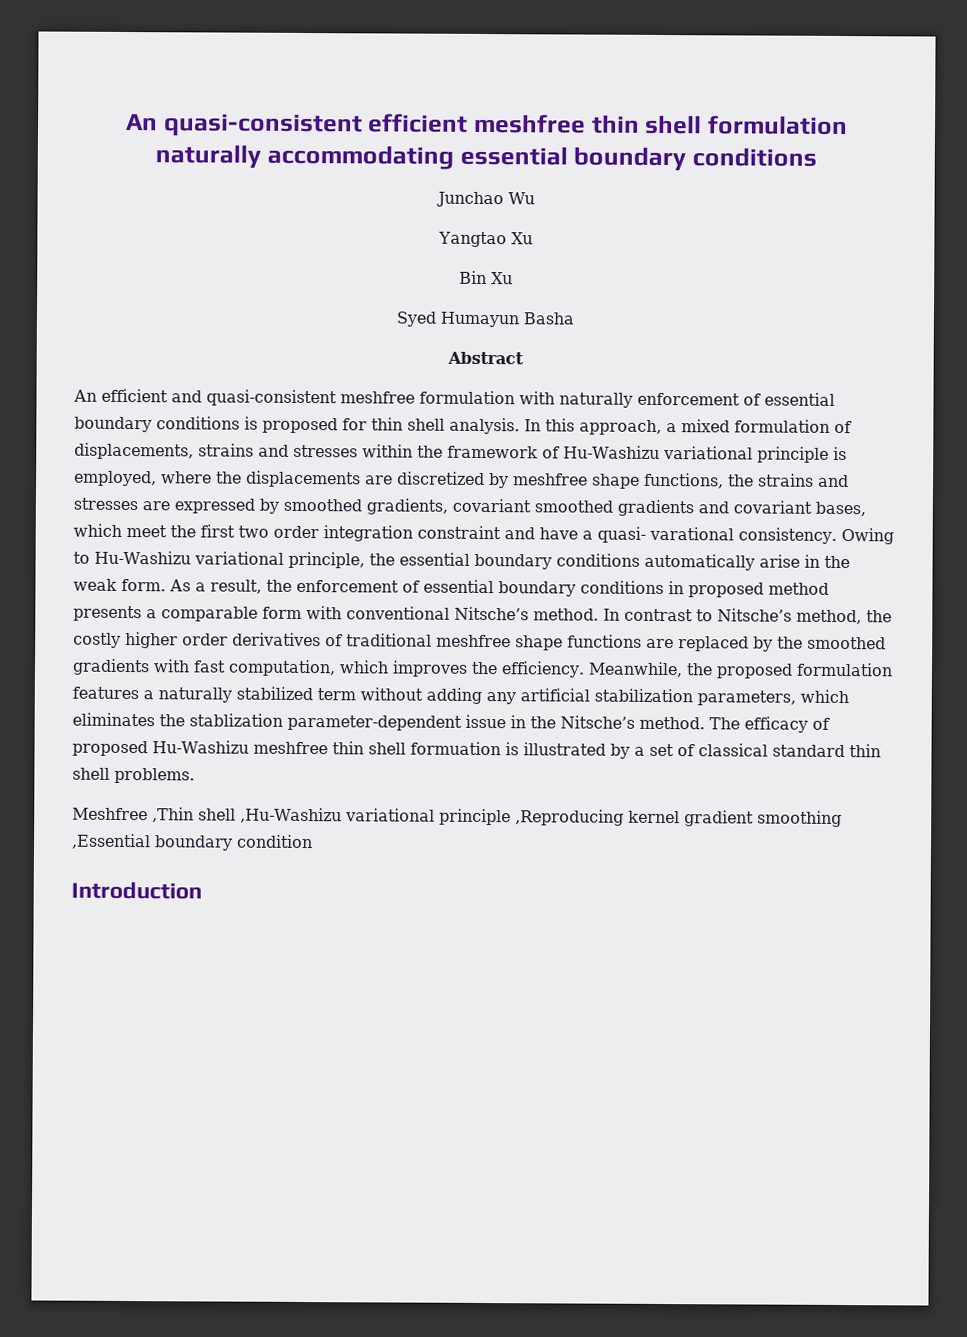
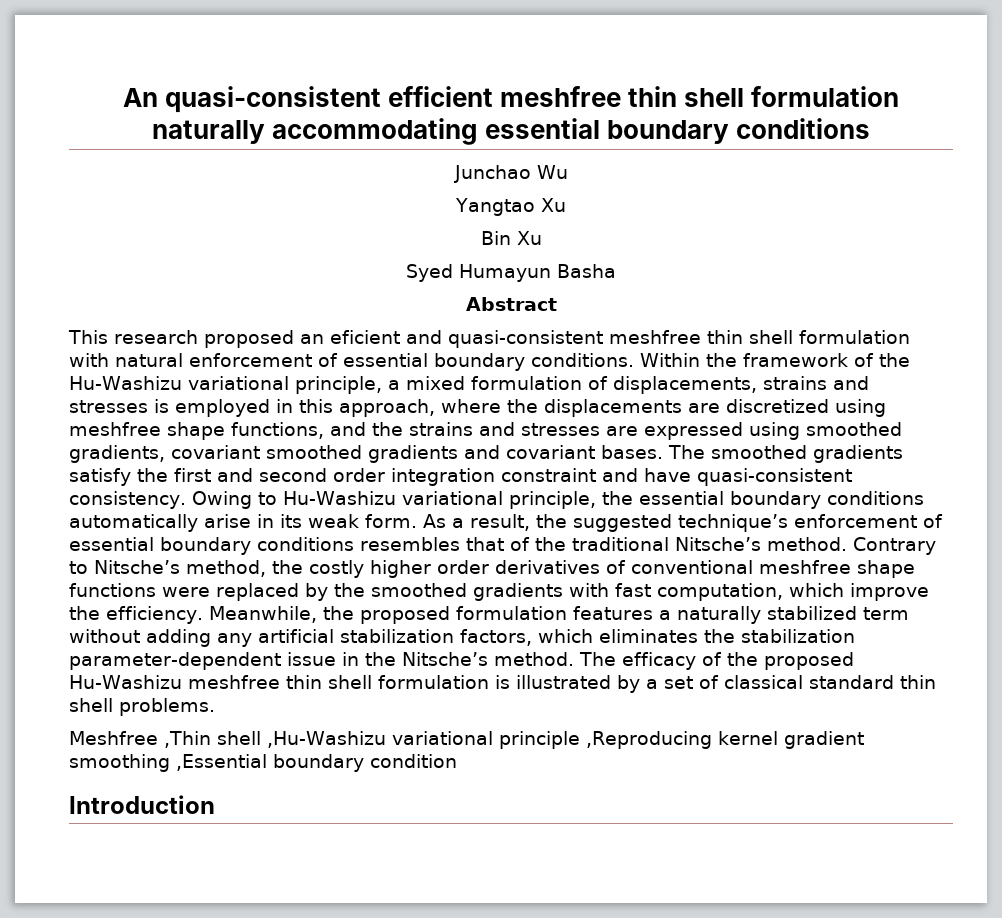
[73,388,168,403] An efficient -> [68,330,400,348] This research proposed an eficient
(415, 397) none -> [707,330,793,344] thin shell
[559,392,835,408] [74,416,662,435] naturally enforcement of essential boundary conditions is proposed for thin shell analysis. In this approach, -> [115,353,910,371] [69,376,382,394] natural enforcement of essential boundary conditions. Within the framework of the Hu-Washizu variational principle,
[362,444,847,463] [74,470,157,487] within the framework of Hu-Washizu variational principle is employed, -> [154,399,435,417] is employed in this approach,
[489,473,509,489] by -> [835,399,886,417] using
(724, 480) none -> [330,422,366,436] and
[259,498,279,514] by -> [749,422,800,440] using
[815,501,866,517] [73,523,269,538] bases, which meet the first two -> [601,445,903,463] [69,468,327,486] bases. The smoothed gradients satisfy the first and second
[582,526,734,543] a quasi- varational -> [697,468,852,486] quasi-consistent
[823,555,850,569] the -> [280,514,302,528] its
[296,579,829,598] [73,605,693,622] enforcement of essential boundary conditions in proposed method presents a comparable form with conventional Nitsche’s method. In contrast -> [573,514,943,532] [69,537,936,555] suggested technique’s enforcement of essential boundary conditions resembles that of the traditional Nitsche’s method. Contrary
[346,633,432,647] traditional -> [631,560,753,574] conventional
[646,638,674,649] are -> [162,587,210,597] were
[392,660,468,677] improves -> [850,583,929,601] improve
[697,690,796,706] parameters, -> [460,629,532,646] factors,
[189,713,283,727] stablization -> [741,629,855,643] stabilization
(830, 723) none -> [726,652,758,666] the
[409,741,501,756] formuation -> [377,675,489,689] formulation

